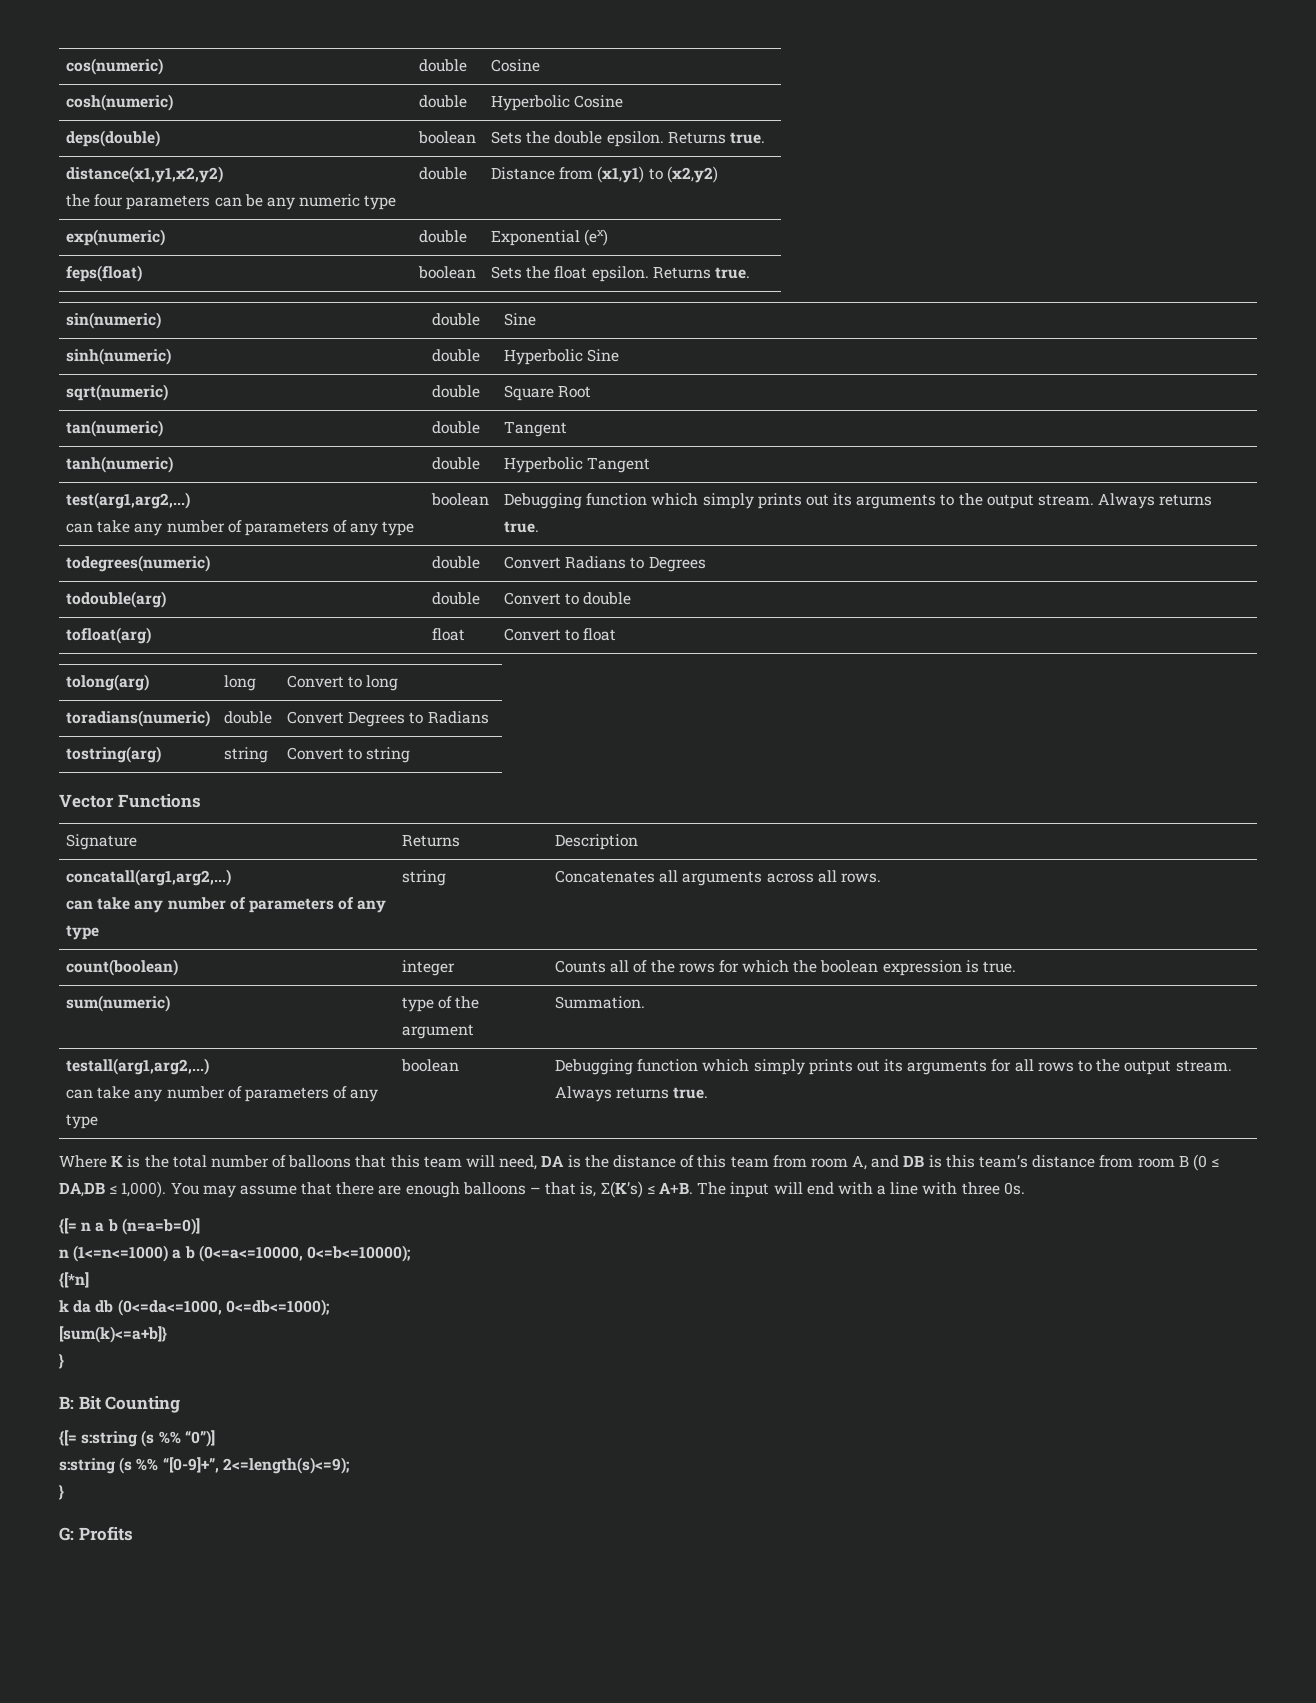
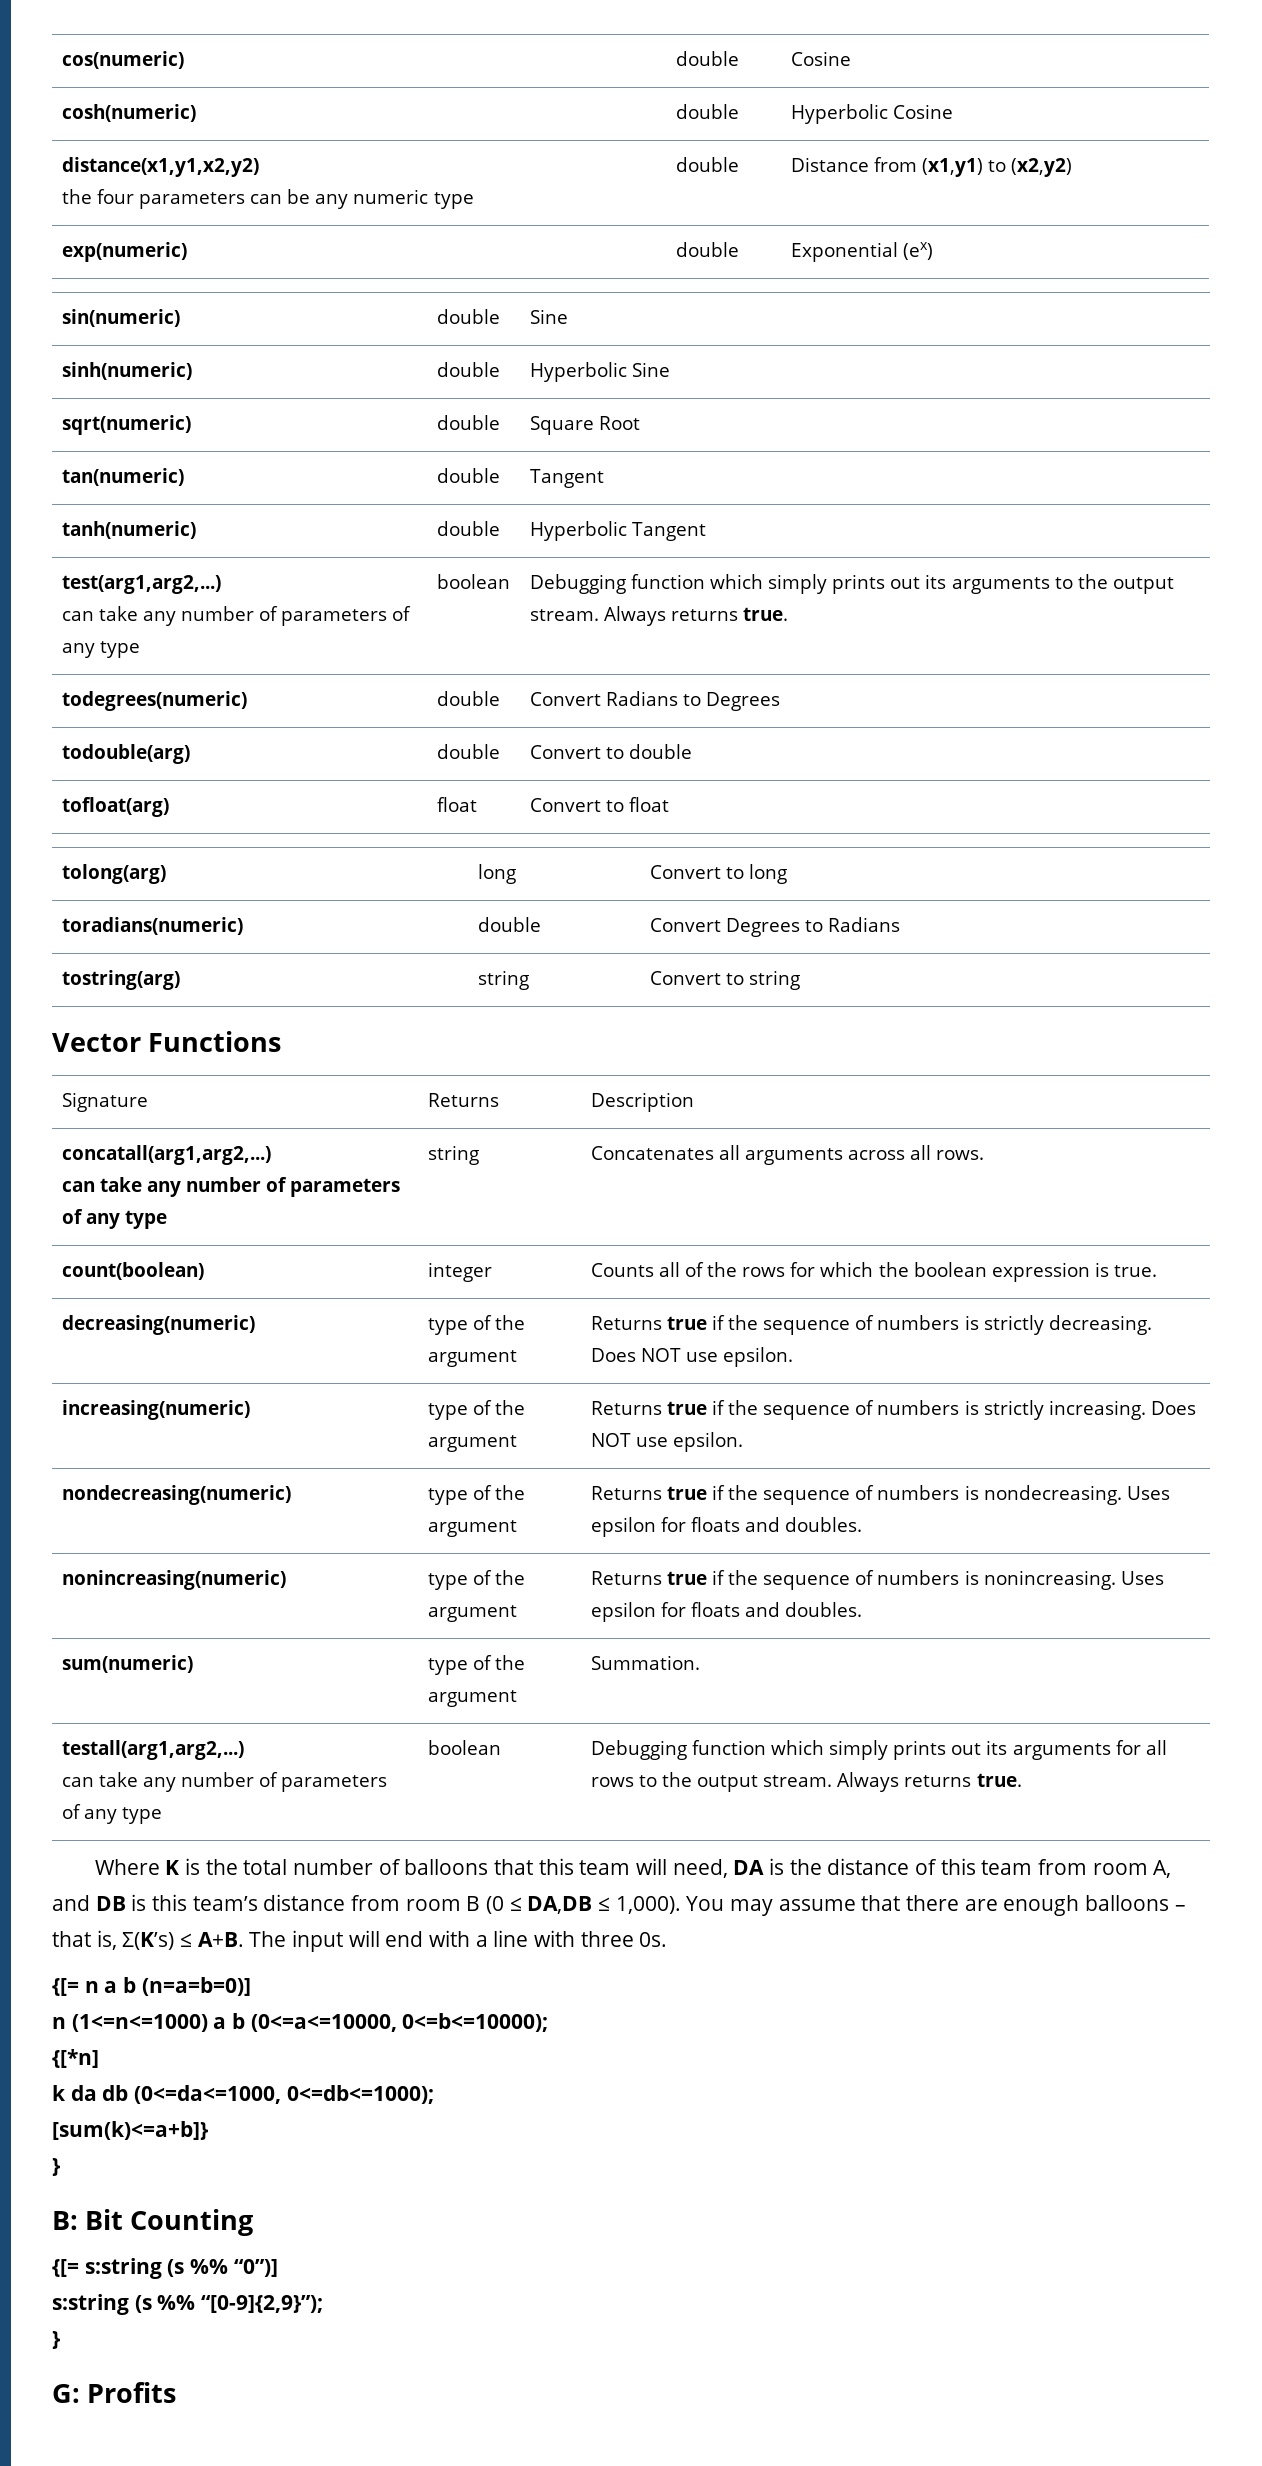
[65,130,160,147] [417,131,476,144] [490,131,765,147] // deps(double) | boolean | Sets the double epsilon. Returns true. -> (953, 111) none
[65,265,142,282] [417,266,476,279] [490,266,750,282] // feps(float) | boolean | Sets the float epsilon. Returns true. -> (933, 251) none
(1017, 967) none -> [61,1315,255,1335] [427,1315,525,1335] [427,1350,517,1367] [590,1315,1152,1335] [590,1347,794,1367] [61,1400,250,1420] [427,1400,525,1420] [427,1435,517,1452] [590,1400,1196,1420] [590,1432,743,1452] [61,1485,291,1505] [427,1485,525,1505] [427,1520,517,1537] [590,1485,1170,1505] [590,1517,863,1537] [61,1570,286,1590] [427,1570,525,1590] [427,1605,517,1622] [590,1570,1164,1590] [590,1602,863,1622] // decreasing(numeric) | type of the argument | Returns true if the sequence of numbers is strictly decreasing. Does NOT use epsilon. // increasing(numeric) | type of the argument | Returns true if the sequence of numbers is strictly increasing. Does NOT use epsilon. // nondecreasing(numeric) | type of the argument | Returns true if the sequence of numbers is nondecreasing. Uses epsilon for floats and doubles. // nonincreasing(numeric) | type of the argument | Returns true if the sequence of numbers is nonincreasing. Uses epsilon for floats and doubles.
[162,1457,349,1474] “[0-9]+”, 2<=length(s)<=9); -> [201,2295,324,2313] “[0-9]{2,9}”);

